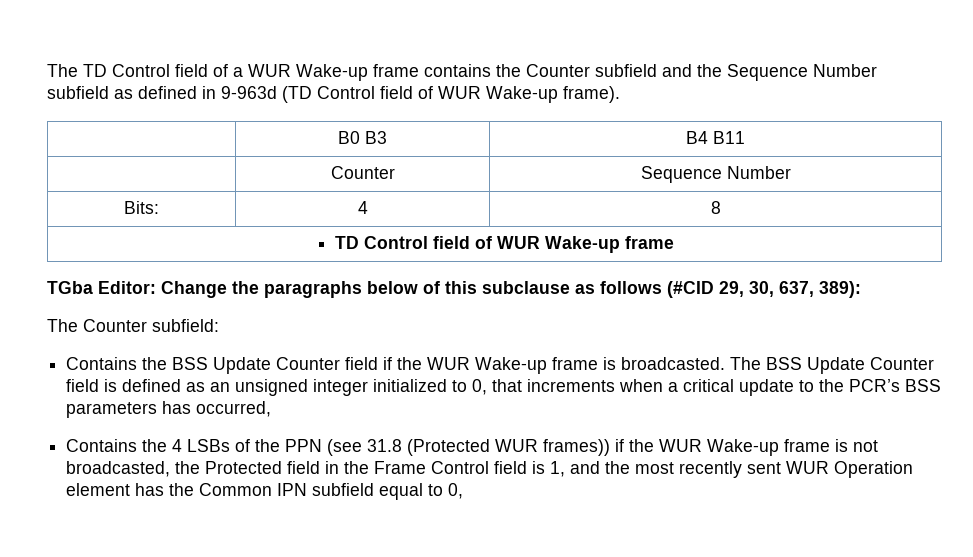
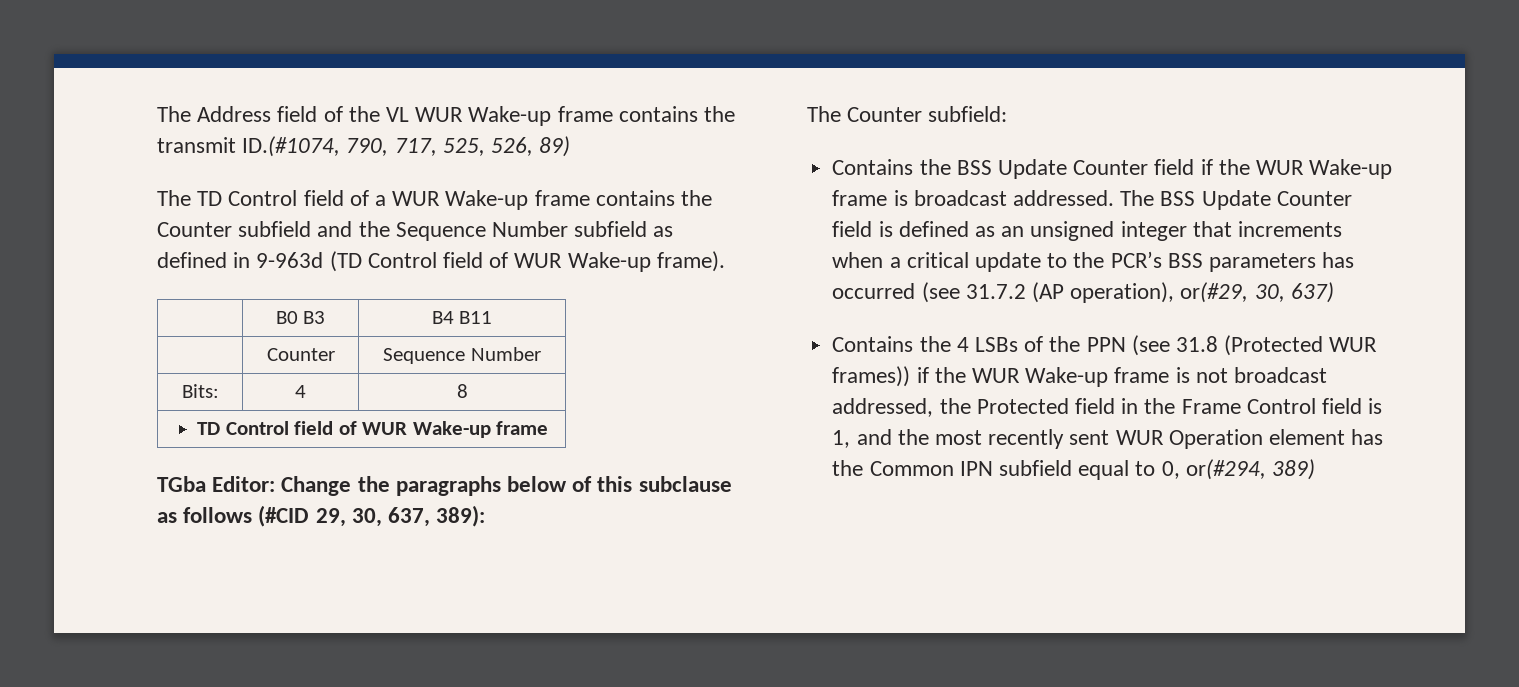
[47,64,78,77] The -> [157,106,736,126] [157,136,571,157] [157,190,191,206] The Address field of the VL WUR Wake-up frame contains the transmit ID.(#1074, 790, 717, 525, 526, 89) // The
[621,357,726,370] broadcasted. -> [913,190,1114,206] broadcast addressed.
[373,379,488,395] initialized to 0, -> (1187, 231) none
[196,401,272,417] occurred, -> [832,282,1334,303] occurred (see 31.7.2 (AP operation), or(#29, 30, 637)
[66,461,171,477] broadcasted, -> [1233,367,1327,383] [832,398,934,417] broadcast addressed,
(464, 491) none -> [1185,459,1315,480] or(#294, 389)

